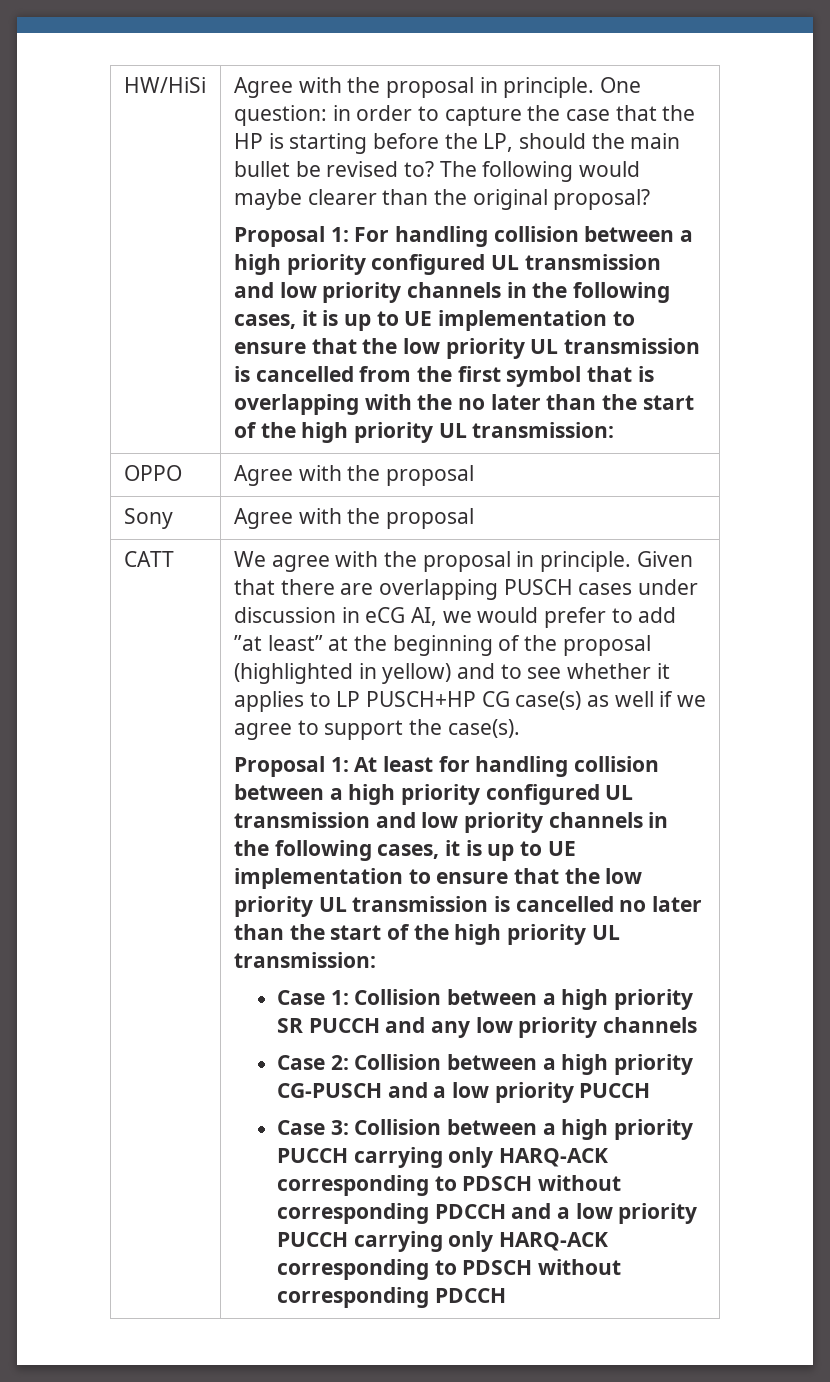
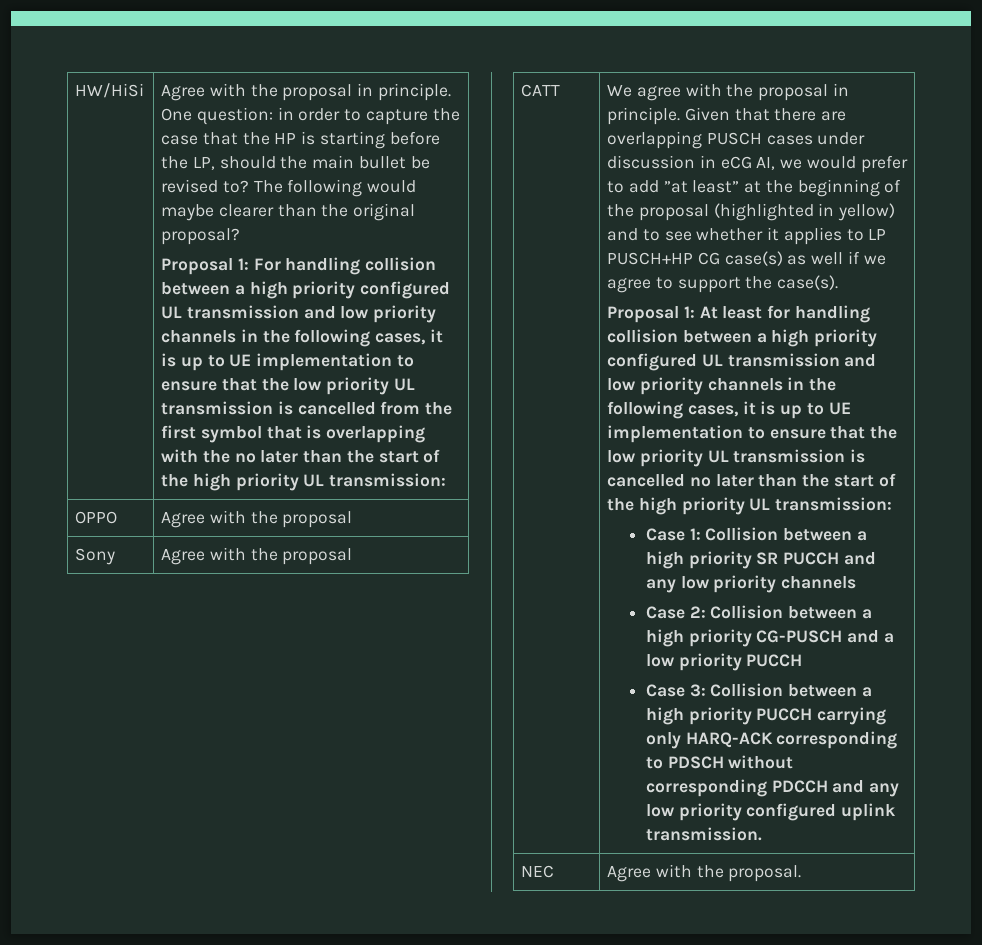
[557,1203,698,1224] [276,1231,609,1252] [276,1259,622,1280] [276,1287,506,1308] a low priority PUCCH carrying only HARQ-ACK corresponding to PDSCH without corresponding PDCCH -> [869,783,900,797] [645,803,897,821] [645,827,762,841] [521,865,555,878] [607,864,802,882] any low priority configured uplink transmission. // NEC | Agree with the proposal.

